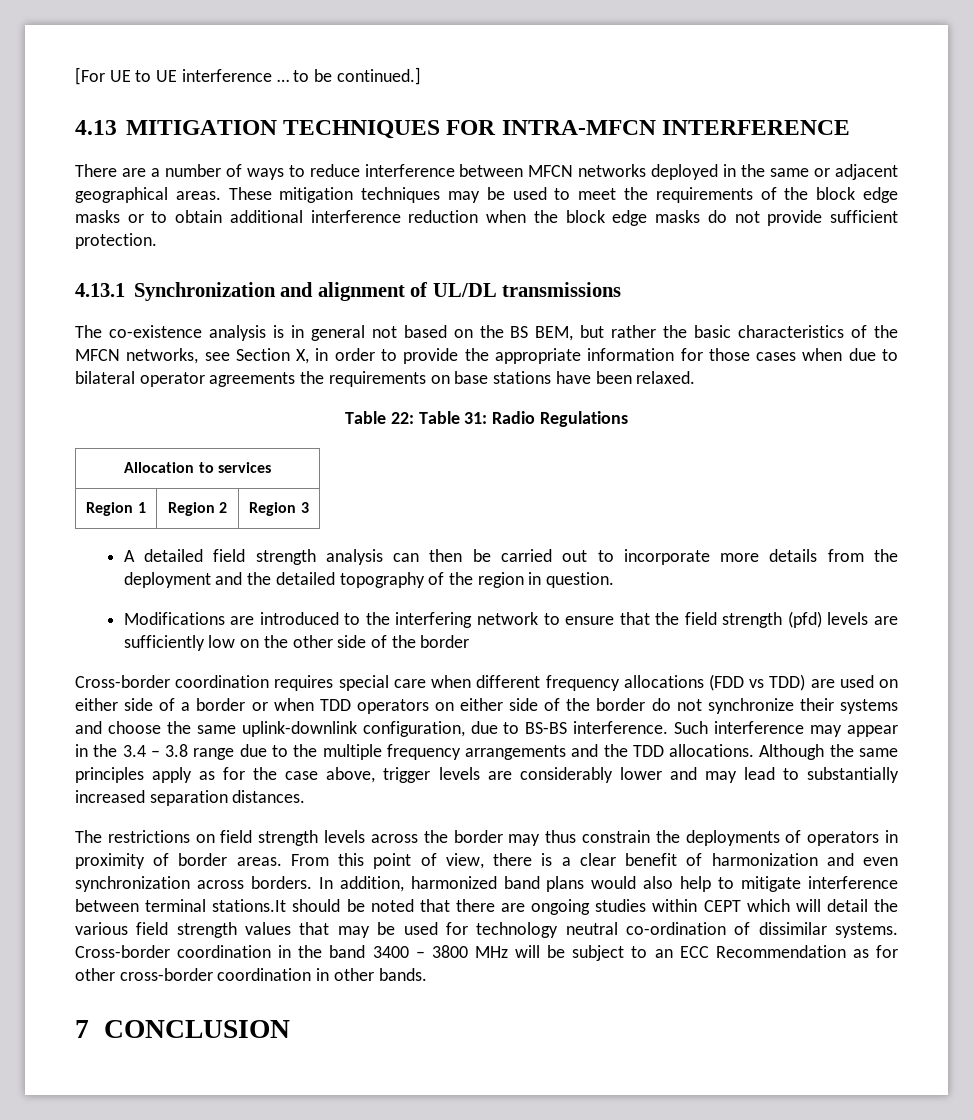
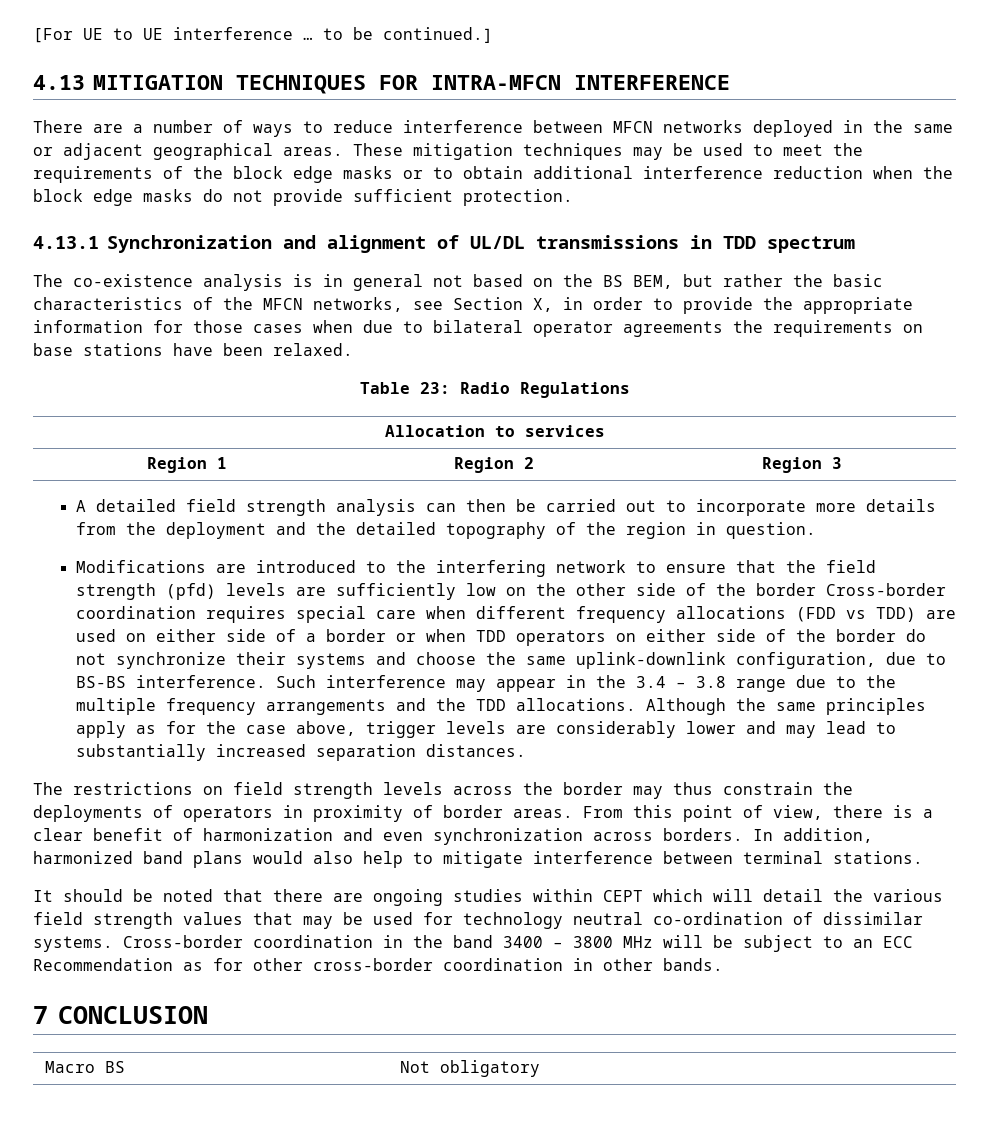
(622, 289) none -> [690,235,855,253] in TDD spectrum
[390,411,488,424] 22: Table 31: -> [419,382,450,394] 23:
(470, 641) // -> (816, 589) none
[212,899,287,912] stations.It -> [833,851,923,864] [33,890,53,902] stations. // It
(291, 1029) none -> [45,1061,126,1073] [400,1060,541,1077] // Macro BS | Not obligatory

